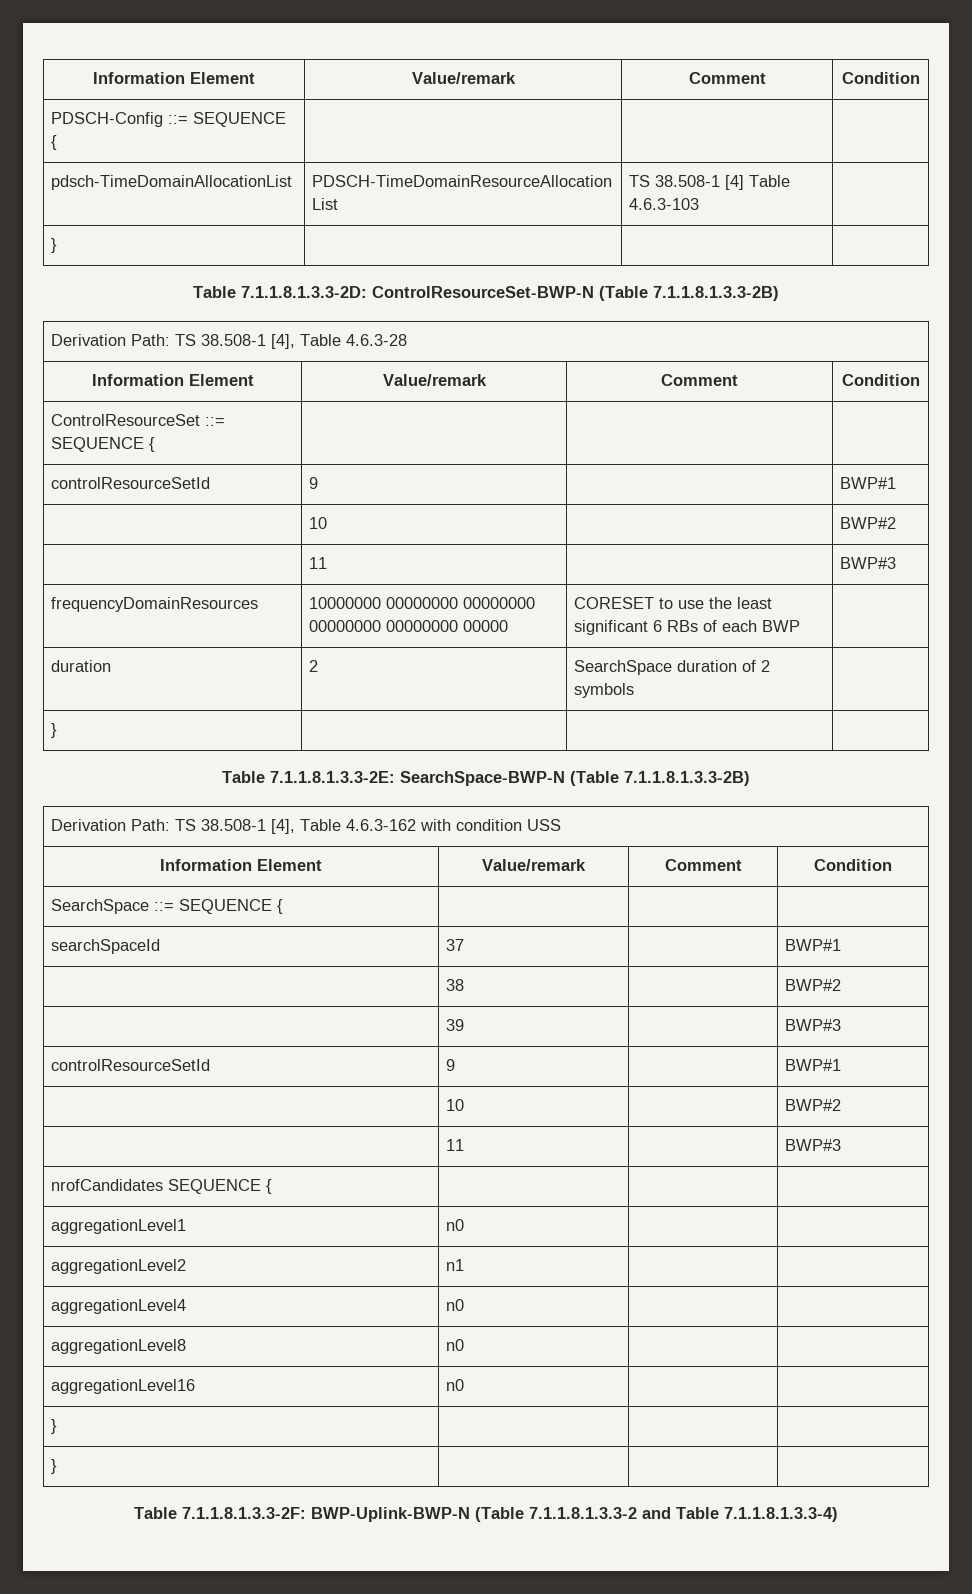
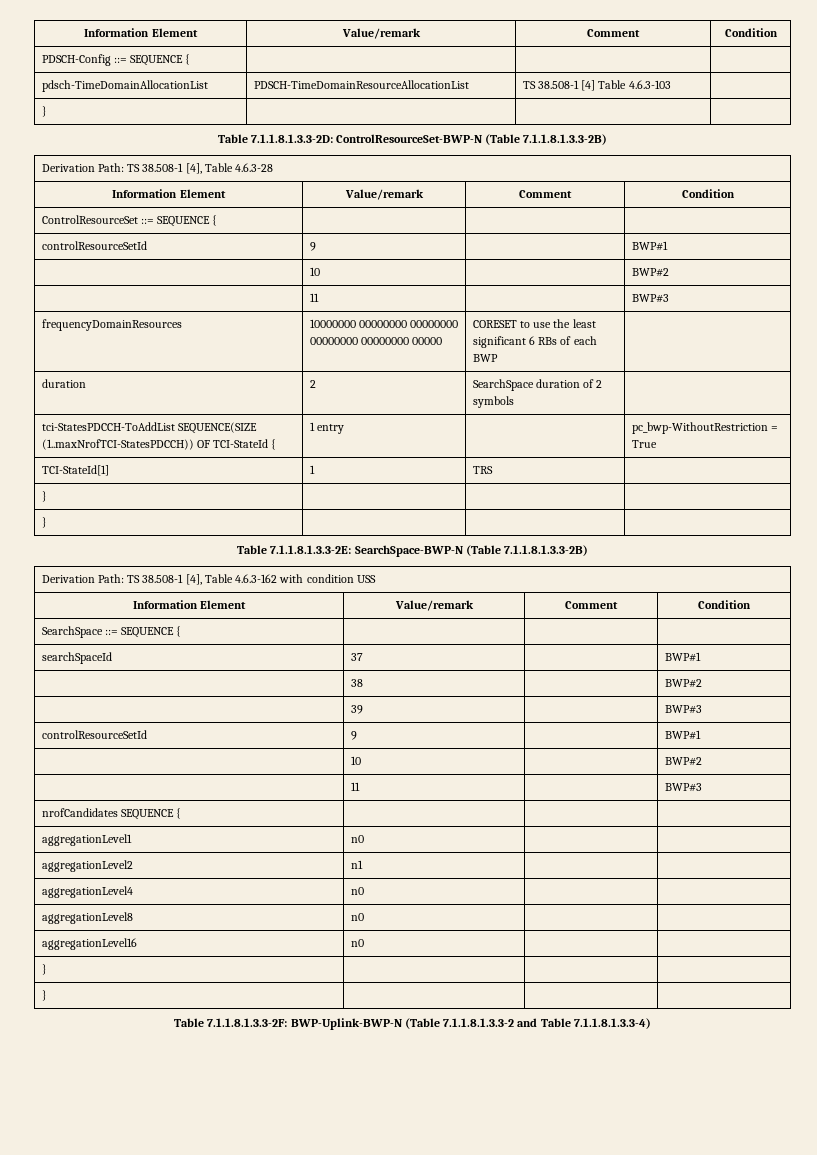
(635, 690) none -> [41,422,257,434] [41,439,277,450] [309,422,344,434] [631,422,778,434] [631,440,657,448] [41,465,109,476] [309,465,315,474] [472,466,493,474] [41,491,47,502] // tci-StatesPDCCH-ToAddList SEQUENCE(SIZE (1..maxNrofTCI-StatesPDCCH)) OF TCI-StateId { | 1 entry | | pc_bwp-WithoutRestriction = True // TCI-StateId[1] | 1 | TRS | // } | | |

